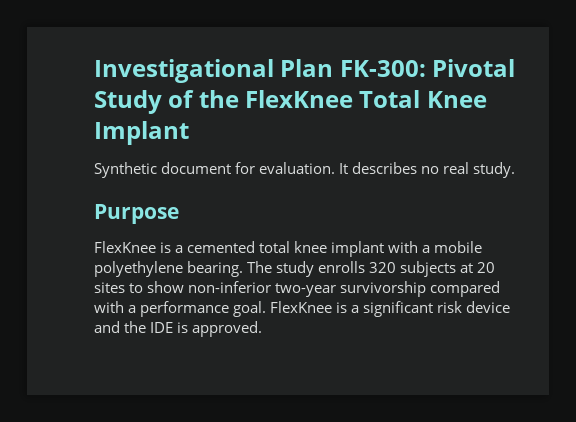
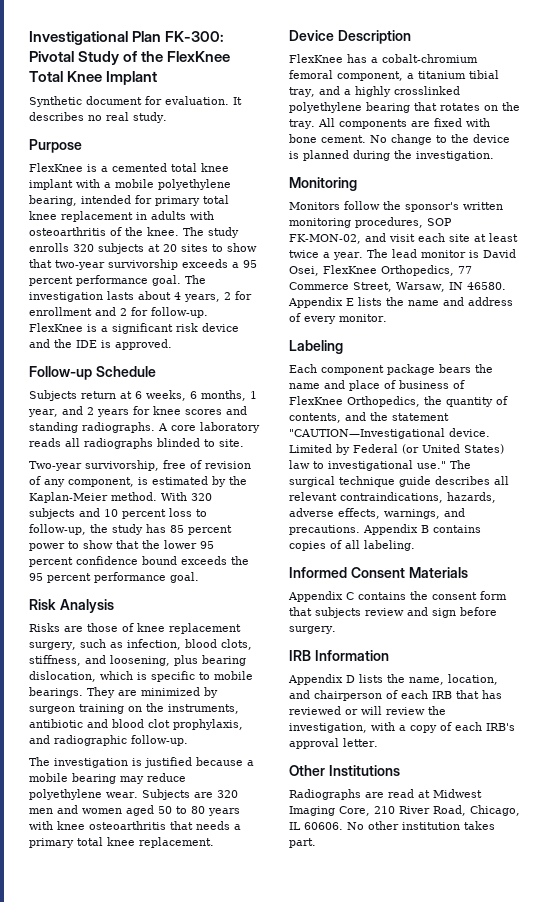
[187,261,244,277] bearing. -> [29,195,229,206] [29,211,214,222] [29,227,179,236] bearing, intended for primary total knee replacement in adults with osteoarthritis of the knee.
[188,281,272,293] non-inferior -> [29,259,52,268] that
[430,281,501,297] [94,301,267,317] compared with a performance goal. -> [182,259,257,268] [29,275,206,286] [29,291,252,302] [29,307,208,318] exceeds a 95 percent performance goal. The investigation lasts about 4 years, 2 for enrollment and 2 for follow-up.
(263, 329) none -> [29,366,156,380] [29,390,257,401] [28,406,247,417] [29,422,260,433] [29,438,244,449] [29,460,251,471] [29,476,247,487] [29,492,212,503] [29,508,207,519] [29,524,232,535] [29,540,214,551] [29,556,249,567] [29,572,199,583] [29,599,114,613] [29,623,241,634] [29,639,252,650] [29,655,246,666] [29,671,253,682] [29,687,218,698] [29,703,239,714] [29,719,243,730] [29,735,188,746] [29,757,254,768] [29,773,186,784] [29,789,238,800] [29,805,240,816] [29,821,241,830] [29,837,214,848] [289,30,411,44] [289,54,478,63] [289,70,499,81] [289,86,460,97] [289,102,520,113] [289,118,490,129] [289,134,510,145] [289,150,494,161] [289,177,357,191] [289,201,503,212] [289,217,452,228] [289,233,518,244] [289,249,516,260] [289,265,472,276] [289,282,506,292] [288,297,513,308] [289,313,387,324] [289,340,343,354] [289,364,493,375] [289,380,465,391] [289,396,508,407] [289,412,449,423] [289,428,490,439] [289,444,504,455] [289,460,471,471] [289,476,509,487] [289,492,496,503] [289,508,465,519] [289,524,481,535] [289,540,415,551] [289,567,468,578] [288,591,507,602] [289,607,497,618] [289,626,336,634] [289,650,389,661] [288,674,498,685] [289,690,502,701] [289,706,446,715] [289,722,515,733] [289,738,378,749] [289,765,400,776] [289,789,482,800] [289,805,520,816] [289,821,495,830] [289,838,316,848] // Follow-up Schedule // Subjects return at 6 weeks, 6 months, 1 year, and 2 years for knee scores and standing radiographs. A core laboratory reads all radiographs blinded to site. // Two-year survivorship, free of revision of any component, is estimated by the Kaplan-Meier method. With 320 subjects and 10 percent loss to follow-up, the study has 85 percent power to show that the lower 95 percent confidence bound exceeds the 95 percent performance goal. // Risk Analysis // Risks are those of knee replacement surgery, such as infection, blood clots, stiffness, and loosening, plus bearing dislocation, which is specific to mobile bearings. They are minimized by surgeon training on the instruments, antibiotic and blood clot prophylaxis, and radiographic follow-up. // The investigation is justified because a mobile bearing may reduce polyethylene wear. Subjects are 320 men and women aged 50 to 80 years with knee osteoarthritis that needs a primary total knee replacement. // Device Description // FlexKnee has a cobalt-chromium femoral component, a titanium tibial tray, and a highly crosslinked polyethylene bearing that rotates on the tray. All components are fixed with bone cement. No change to the device is planned during the investigation. // Monitoring // Monitors follow the sponsor's written monitoring procedures, SOP FK-MON-02, and visit each site at least twice a year. The lead monitor is David Osei, FlexKnee Orthopedics, 77 Commerce Street, Warsaw, IN 46580. Appendix E lists the name and address of every monitor. // Labeling // Each component package bears the name and place of business of FlexKnee Orthopedics, the quantity of contents, and the statement "CAUTION—Investigational device. Limited by Federal (or United States) law to investigational use." The surgical technique guide describes all relevant contraindications, hazards, adverse effects, warnings, and precautions. Appendix B contains copies of all labeling. // Informed Consent Materials // Appendix C contains the consent form that subjects review and sign before surgery. // IRB Information // Appendix D lists the name, location, and chairperson of each IRB that has reviewed or will review the investigation, with a copy of each IRB's approval letter. // Other Institutions // Radiographs are read at Midwest Imaging Core, 210 River Road, Chicago, IL 60606. No other institution takes part.

